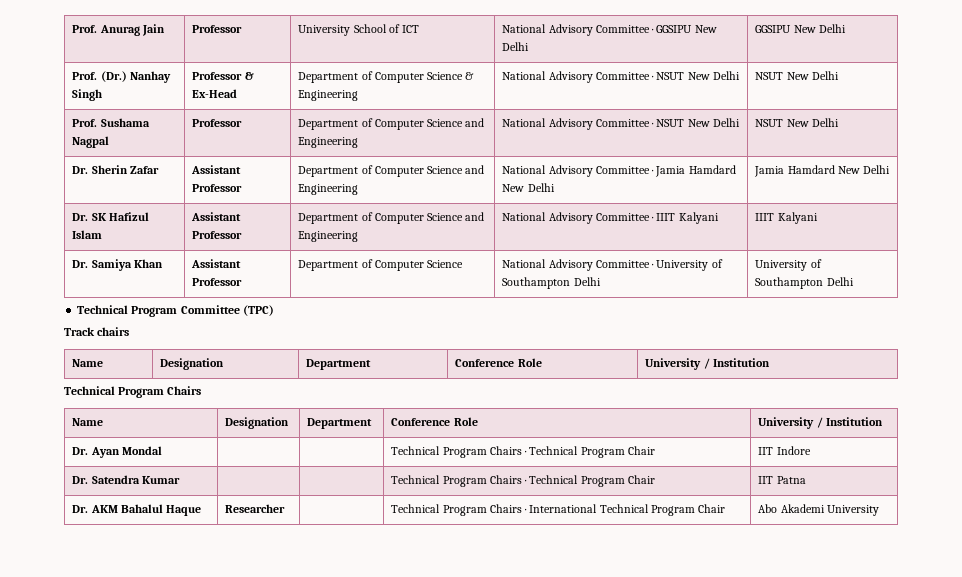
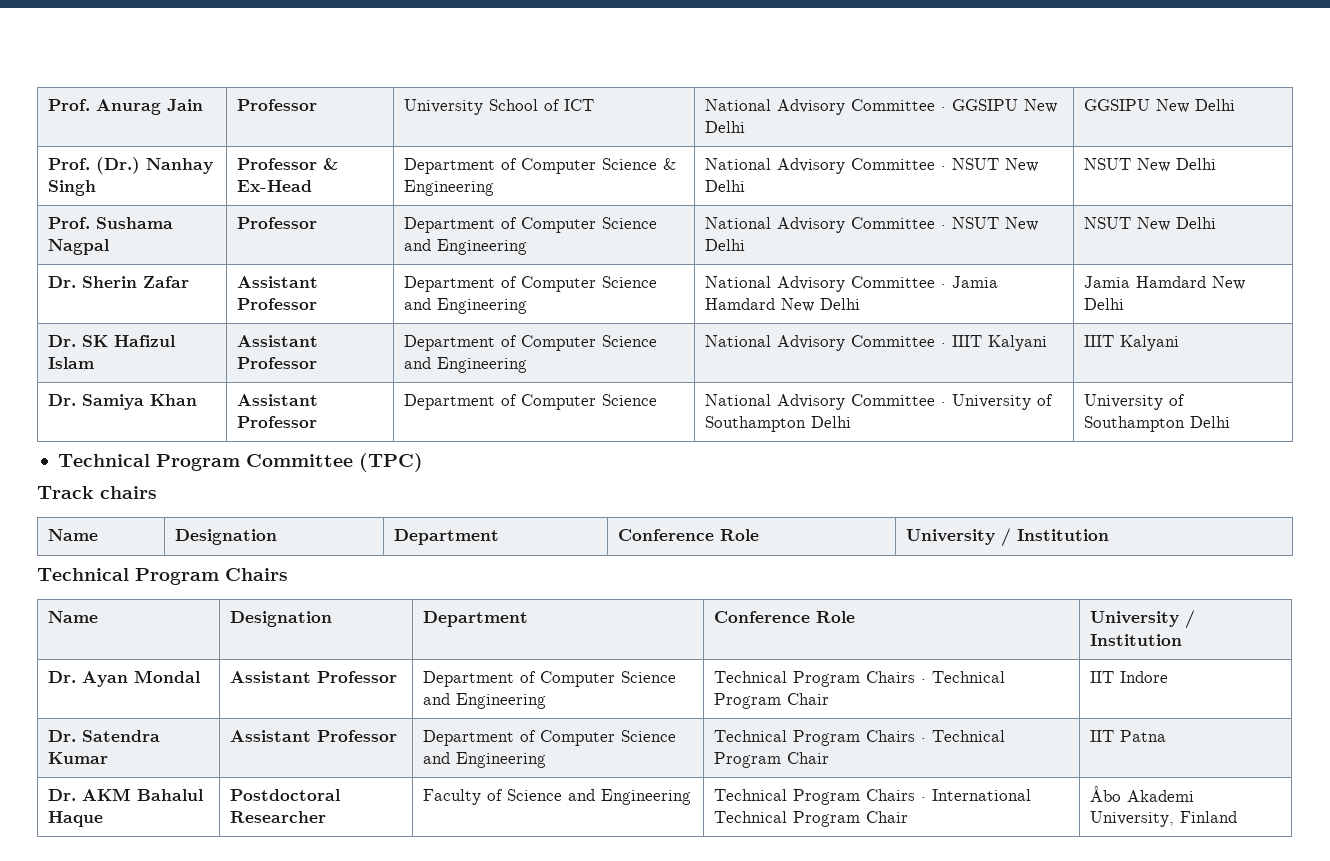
(162, 450) | -> [229,671,397,683] [422,671,676,687] [422,693,546,709] Assistant Professor | Department of Computer Science and Engineering
(180, 480) | -> [229,730,397,742] [422,730,676,746] [422,752,546,768] Assistant Professor | Department of Computer Science and Engineering
(202, 510) none -> [229,789,340,801] Postdoctoral
(286, 508) none -> [422,789,691,805] Faculty of Science and Engineering
[758,504,879,516] Abo Akademi University -> [1089,786,1194,802] [1089,811,1237,827] Åbo Akademi University, Finland

